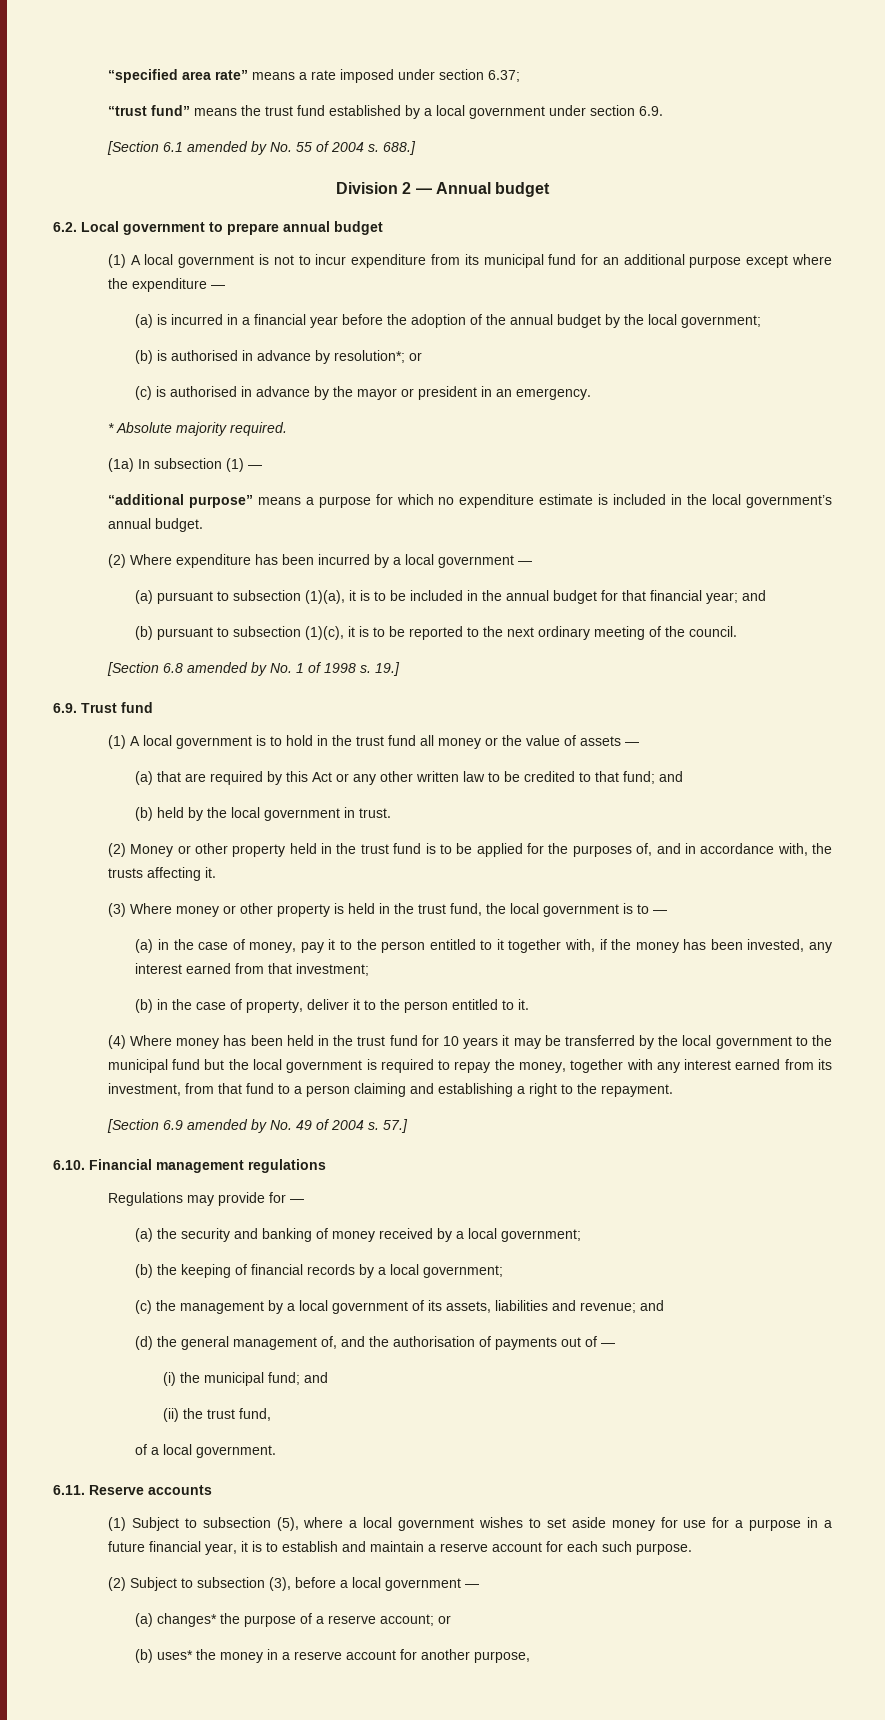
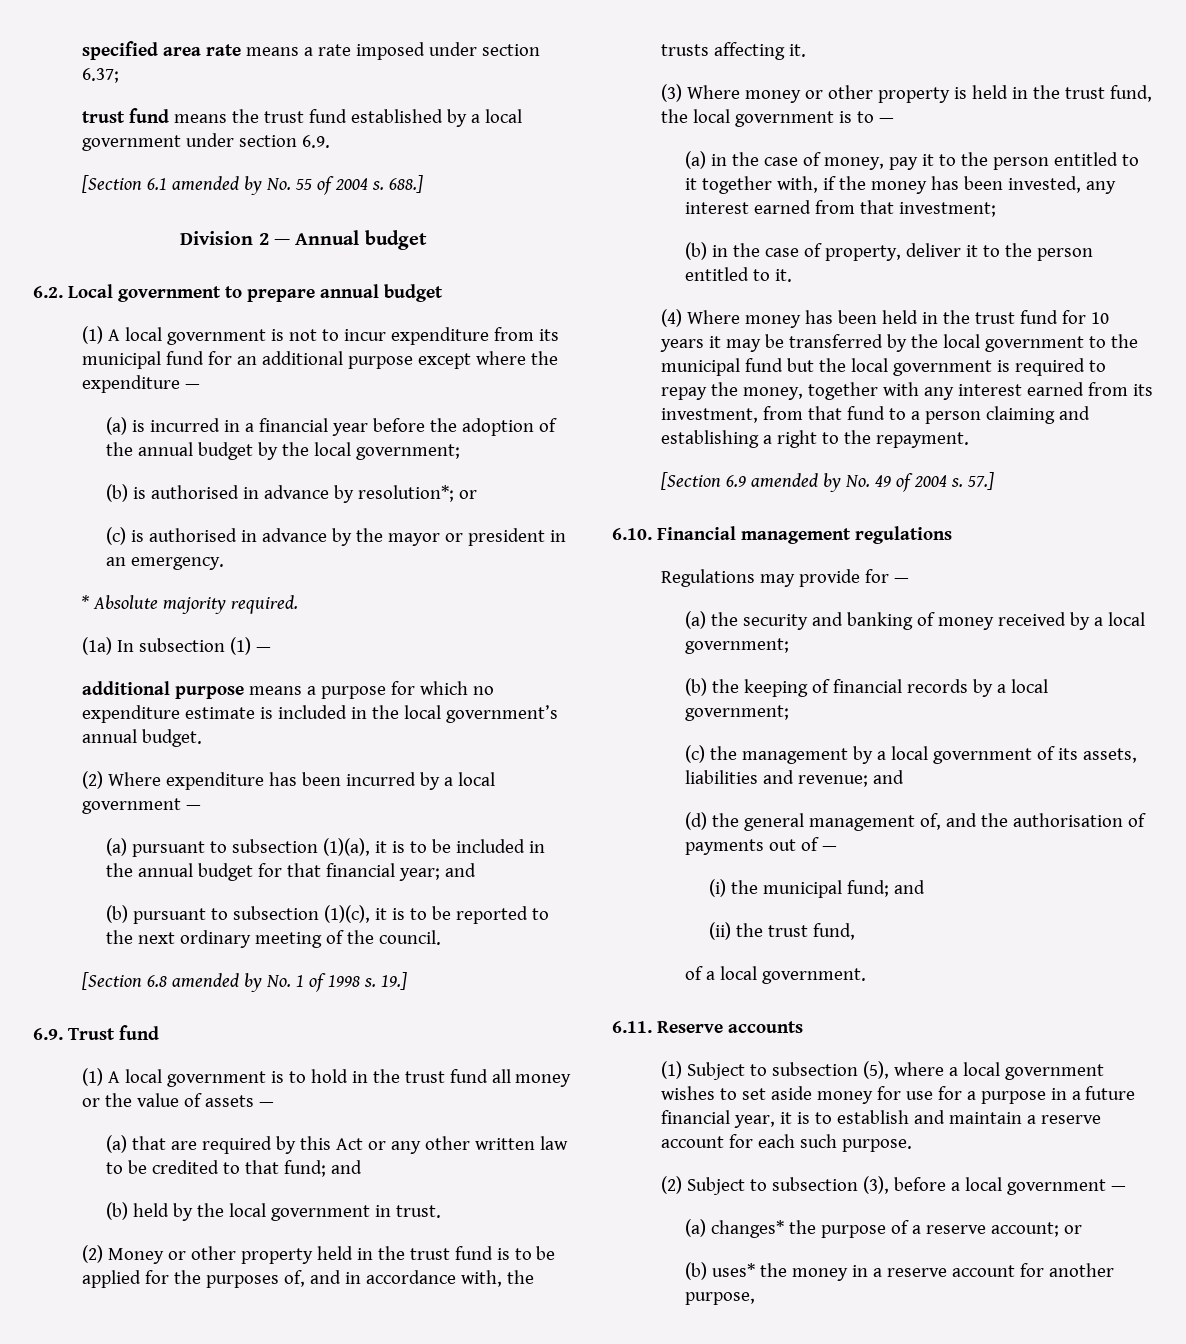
[107,69,248,83] “specified area rate” -> [81,41,241,60] specified area rate
[107,105,190,116] “trust fund” -> [81,108,169,123] trust fund
[107,494,253,508] “additional purpose” -> [81,681,244,699] additional purpose

